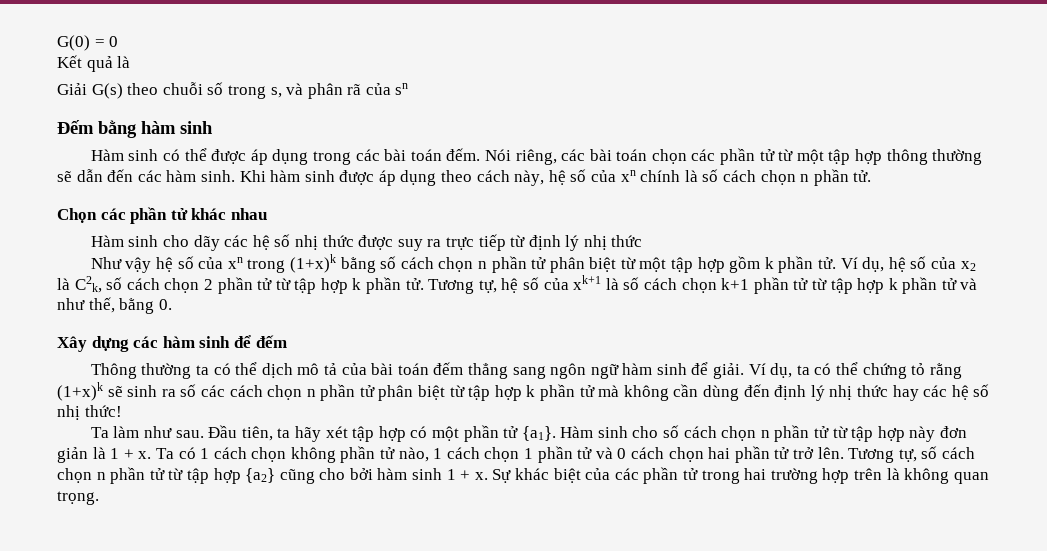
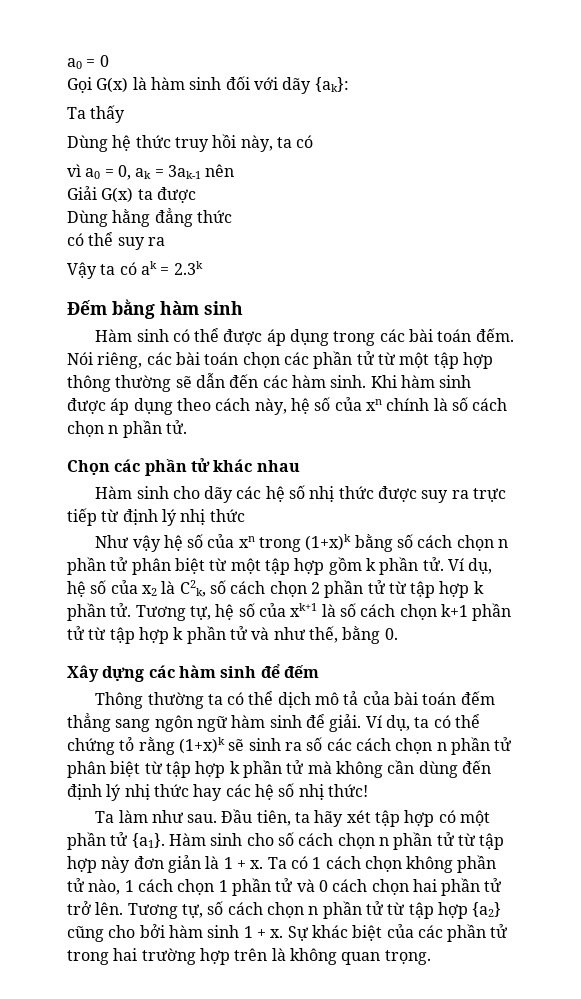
[57,35,90,51] G(0) -> [67,58,82,69] a0
[57,55,131,72] [57,82,409,99] Kết quả là // Giải G(s) theo chuỗi số trong s, và phân rã của sn -> [67,76,349,94] [67,105,126,123] [67,134,314,152] [67,164,235,180] [67,186,196,203] [67,208,232,227] [67,232,165,250] [67,261,203,279] Gọi G(x) là hàm sinh đối với dãy {ak}: // Ta thấy // Dùng hệ thức truy hồi này, ta có // vì a0 = 0, ak = 3ak-1 nên // Giải G(x) ta được // Dùng hằng đẳng thức // có thể suy ra // Vậy ta có ak = 2.3k

